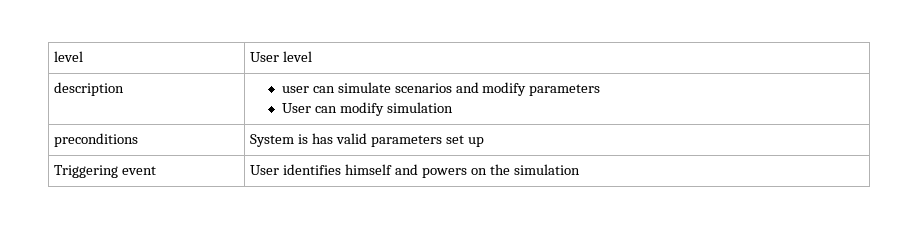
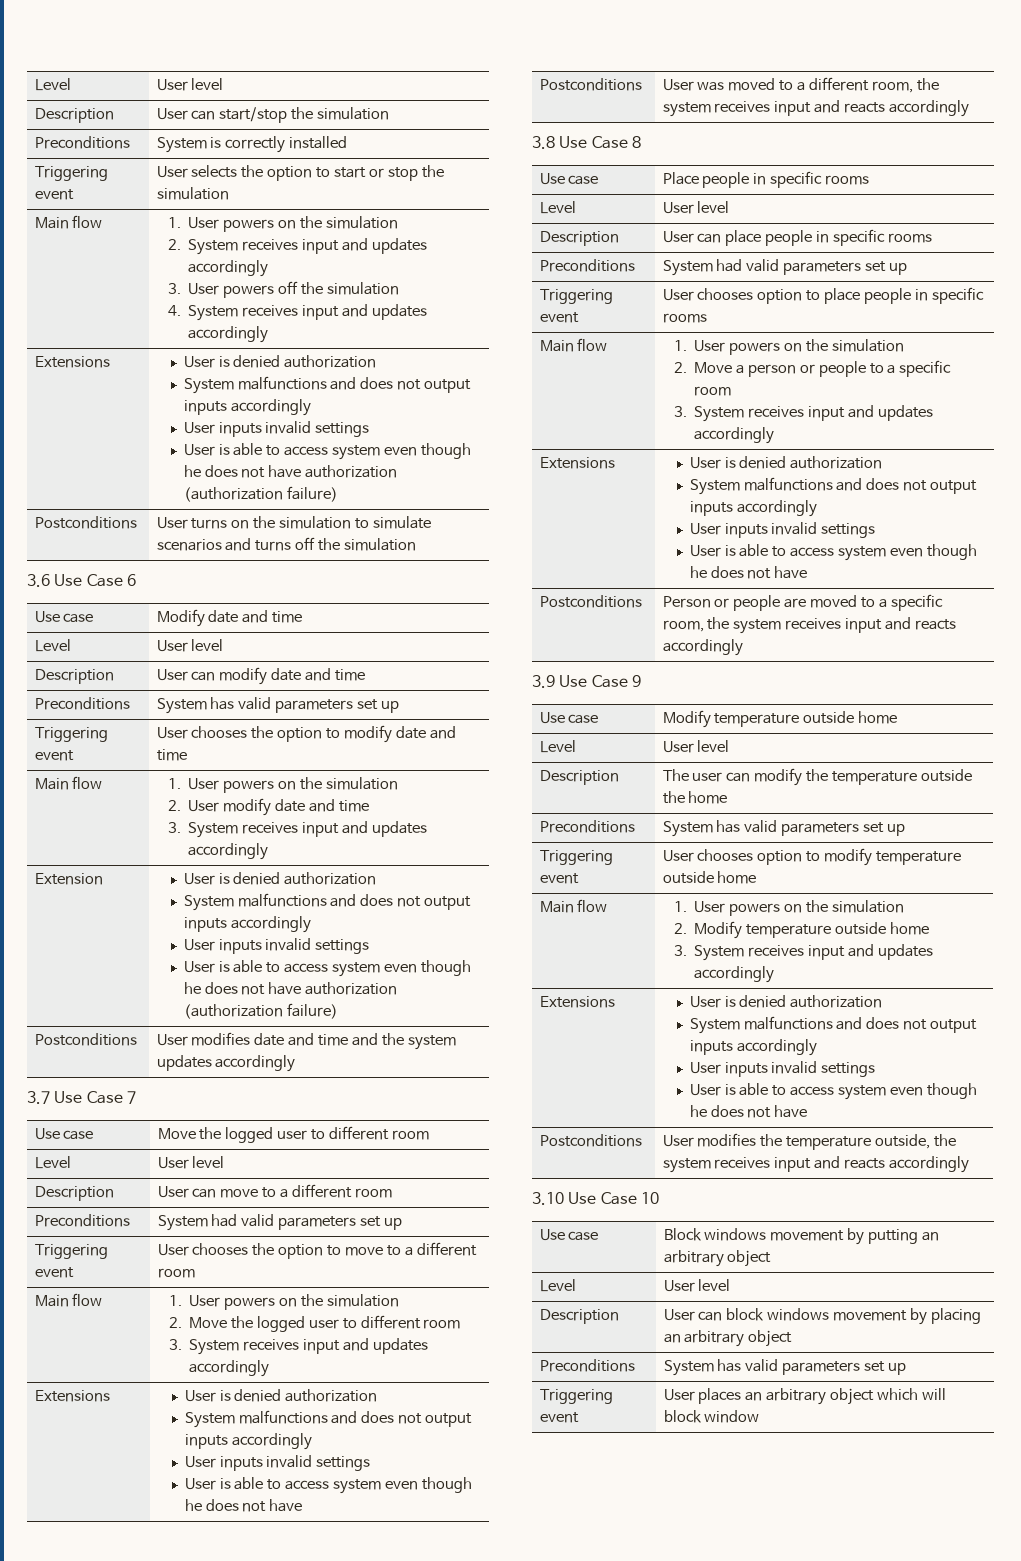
[54,51,84,62] [250,51,313,62] [54,82,125,96] [281,82,601,96] [281,102,453,116] [54,133,139,147] [250,133,484,147] [54,165,157,178] [250,164,580,178] level | User level // description | user can simulate scenarios and modify parameters // User can modify simulation // preconditions | System is has valid parameters set up // Triggering event | User identifies himself and powers on the simulation -> [34,78,71,91] [156,78,224,91] [34,108,114,123] [156,107,390,123] [34,136,130,149] [156,136,348,153] [34,166,108,181] [34,189,74,200] [156,165,444,181] [156,187,229,200] [34,215,103,229] [167,216,398,232] [167,238,427,255] [187,260,268,277] [167,281,399,298] [167,304,427,321] [187,326,268,343] [34,356,110,368] [183,355,377,368] [183,376,472,394] [183,399,311,416] [183,421,370,437] [183,443,472,460] [183,465,398,478] [183,486,338,502] [34,516,137,529] [156,516,432,529] [156,537,417,551] [27,574,136,587] [34,611,94,623] [156,609,303,627] [34,639,71,652] [156,639,224,652] [34,669,114,684] [156,667,366,685] [34,697,130,710] [156,697,400,714] [34,727,108,742] [34,750,74,761] [156,725,456,743] [156,749,187,761] [34,776,103,790] [167,777,398,793] [167,798,369,816] [167,821,427,838] [187,843,268,860] [34,873,103,885] [183,872,377,885] [183,893,472,911] [183,916,311,933] [183,938,370,954] [183,960,472,977] [183,982,398,995] [183,1003,338,1019] [34,1033,137,1046] [156,1032,456,1050] [156,1055,296,1072] [27,1091,136,1104] [34,1128,94,1140] [157,1126,430,1143] [34,1156,71,1169] [157,1156,225,1169] [34,1186,114,1201] [157,1184,393,1198] [34,1214,130,1227] [157,1214,403,1231] [34,1244,108,1259] [34,1267,74,1278] [157,1242,477,1259] [157,1268,195,1278] [34,1293,103,1307] [168,1294,399,1310] [168,1315,461,1332] [168,1338,428,1355] [188,1360,269,1377] [34,1390,110,1402] [184,1389,378,1402] [184,1410,473,1428] [184,1433,312,1450] [184,1455,371,1471] [184,1477,473,1494] [184,1499,303,1512] [539,78,642,91] [662,77,939,93] [662,100,970,117] [532,136,641,149] [539,173,599,185] [662,171,870,188] [539,201,576,214] [662,201,730,214] [539,231,619,246] [662,229,933,246] [539,259,635,272] [662,259,908,276] [539,289,613,304] [539,312,579,323] [662,287,984,304] [662,313,707,323] [539,338,608,352] [673,339,904,355] [673,360,952,377] [693,386,731,396] [673,405,933,422] [693,427,774,444] [539,457,615,469] [689,456,883,469] [689,477,978,495] [689,500,817,517] [689,522,876,538] [689,544,978,561] [689,566,808,579] [539,595,642,608] [662,594,943,611] [662,617,957,634] [662,639,743,656] [532,675,641,688] [539,712,599,724] [662,710,898,728] [539,740,576,753] [662,740,730,753] [539,770,619,785] [662,768,973,786] [662,791,728,804] [539,820,635,833] [662,820,906,837] [539,850,613,865] [539,873,579,884] [662,848,962,866] [662,871,757,884] [539,899,608,913] [673,900,904,916] [673,921,929,939] [673,944,933,961] [693,966,774,983] [539,996,615,1008] [689,995,883,1008] [689,1016,978,1034] [689,1039,817,1056] [689,1061,876,1077] [689,1083,978,1100] [689,1105,808,1118] [539,1134,642,1147] [662,1133,957,1150] [662,1156,970,1173] [532,1192,659,1205] [539,1229,599,1241] [663,1228,940,1245] [663,1250,772,1267] [539,1279,576,1292] [663,1279,731,1292] [539,1309,619,1324] [663,1308,982,1325] [663,1330,793,1347] [539,1359,635,1372] [663,1359,907,1376] [539,1389,613,1404] [539,1412,579,1423] [663,1388,947,1405] [663,1410,760,1423] Level | User level // Description | User can start/stop the simulation // Preconditions | System is correctly installed // Triggering event | User selects the option to start or stop the simulation // Main flow | 1. User powers on the simulation // 2. System receives input and updates accordingly // 3. User powers off the simulation // 4. System receives input and updates accordingly // Extensions | User is denied authorization // System malfunctions and does not output inputs accordingly // User inputs invalid settings // User is able to access system even though he does not have authorization (authorization failure) // Postconditions | User turns on the simulation to simulate scenarios and turns off the simulation // 3.6 Use Case 6 // Use case | Modify date and time // Level | User level // Description | User can modify date and time // Preconditions | System has valid parameters set up // Triggering event | User chooses the option to modify date and time // Main flow | 1. User powers on the simulation // 2. User modify date and time // 3. System receives input and updates accordingly // Extension | User is denied authorization // System malfunctions and does not output inputs accordingly // User inputs invalid settings // User is able to access system even though he does not have authorization (authorization failure) // Postconditions | User modifies date and time and the system updates accordingly // 3.7 Use Case 7 // Use case | Move the logged user to different room // Level | User level // Description | User can move to a different room // Preconditions | System had valid parameters set up // Triggering event | User chooses the option to move to a different room // Main flow | 1. User powers on the simulation // 2. Move the logged user to different room // 3. System receives input and updates accordingly // Extensions | User is denied authorization // System malfunctions and does not output inputs accordingly // User inputs invalid settings // User is able to access system even though he does not have // Postconditions | User was moved to a different room, the system receives input and reacts accordingly // 3.8 Use Case 8 // Use case | Place people in specific rooms // Level | User level // Description | User can place people in specific rooms // Preconditions | System had valid parameters set up // Triggering event | User chooses option to place people in specific rooms // Main flow | 1. User powers on the simulation // 2. Move a person or people to a specific room // 3. System receives input and updates accordingly // Extensions | User is denied authorization // System malfunctions and does not output inputs accordingly // User inputs invalid settings // User is able to access system even though he does not have // Postconditions | Person or people are moved to a specific room, the system receives input and reacts accordingly // 3.9 Use Case 9 // Use case | Modify temperature outside home // Level | User level // Description | The user can modify the temperature outside the home // Preconditions | System has valid parameters set up // Triggering event | User chooses option to modify temperature outside home // Main flow | 1. User powers on the simulation // 2. Modify temperature outside home // 3. System receives input and updates accordingly // Extensions | User is denied authorization // System malfunctions and does not output inputs accordingly // User inputs invalid settings // User is able to access system even though he does not have // Postconditions | User modifies the temperature outside, the system receives input and reacts accordingly // 3.10 Use Case 10 // Use case | Block windows movement by putting an arbitrary object // Level | User level // Description | User can block windows movement by placing an arbitrary object // Preconditions | System has valid parameters set up // Triggering event | User places an arbitrary object which will block window

